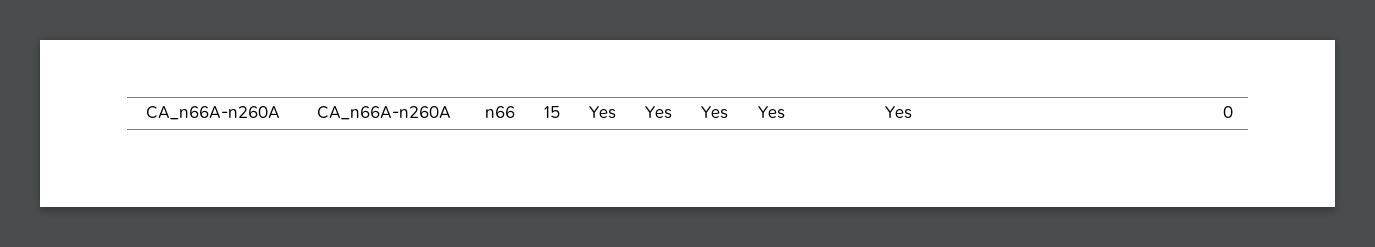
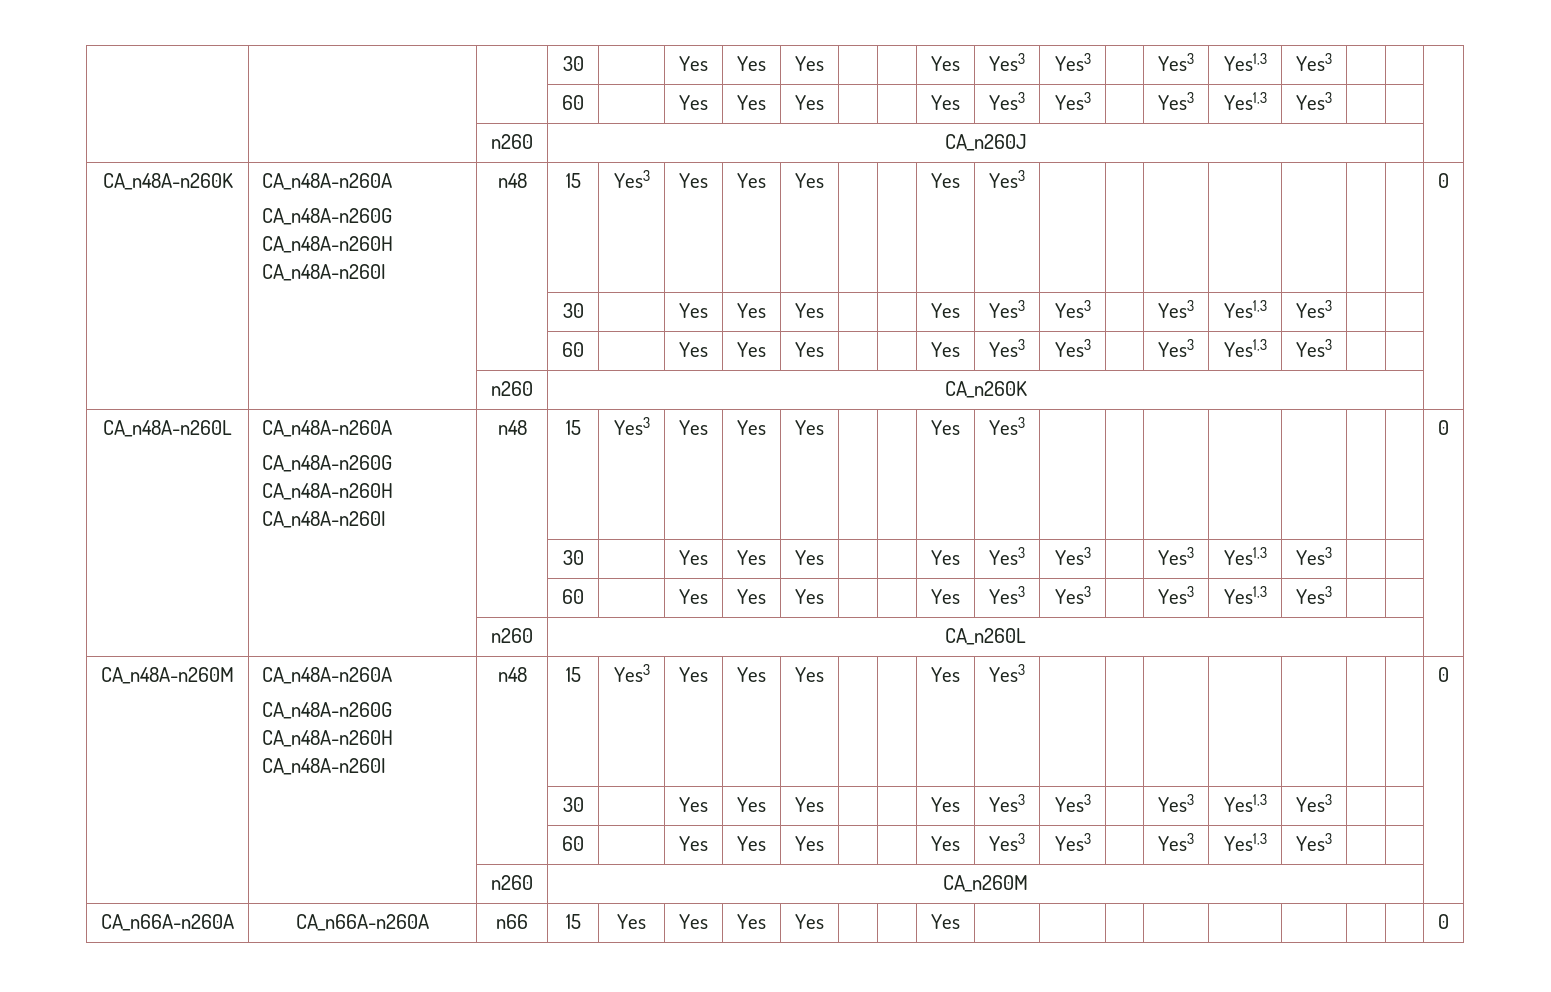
(146, 113) none -> [562,56,584,71] [679,56,708,71] [737,56,766,71] [795,56,824,71] [931,56,960,71] [989,53,1025,71] [1054,53,1091,71] [1158,53,1194,71] [1223,53,1267,71] [1296,53,1332,71] [562,95,584,110] [679,95,708,110] [737,95,766,110] [795,95,824,110] [931,95,960,110] [989,92,1025,110] [1054,92,1091,110] [1158,92,1194,110] [1223,92,1267,110] [1296,92,1332,110] [491,134,533,149] [944,134,1027,151] [102,173,233,190] [262,173,393,190] [262,208,393,225] [262,236,394,253] [262,264,387,281] [497,173,527,188] [565,173,581,188] [613,170,650,188] [679,173,708,188] [737,173,766,188] [795,173,824,188] [931,173,960,188] [989,170,1025,188] [1438,173,1449,188] [562,303,584,318] [679,303,708,318] [737,303,766,318] [795,303,824,318] [931,303,960,318] [989,300,1025,318] [1054,300,1091,318] [1158,300,1194,318] [1223,300,1267,318] [1296,300,1332,318] [562,342,584,357] [679,342,708,357] [737,342,766,357] [795,342,824,357] [931,342,960,357] [989,339,1025,357] [1054,339,1091,357] [1158,339,1194,357] [1223,339,1267,357] [1296,339,1332,357] [491,381,533,396] [944,381,1027,398] [103,420,232,437] [262,420,393,437] [262,455,393,472] [262,483,394,500] [262,511,387,528] [497,420,527,435] [565,420,581,435] [613,417,650,435] [679,420,708,435] [737,420,766,435] [795,420,824,435] [931,420,960,435] [989,417,1025,435] [1438,420,1449,435] [562,550,584,565] [679,550,708,565] [737,550,766,565] [795,550,824,565] [931,550,960,565] [989,547,1025,565] [1054,547,1091,565] [1158,547,1194,565] [1223,547,1267,565] [1296,547,1332,565] [562,589,584,604] [679,589,708,604] [737,589,766,604] [795,589,824,604] [931,589,960,604] [989,586,1025,604] [1054,586,1091,604] [1158,586,1194,604] [1223,586,1267,604] [1296,586,1332,604] [491,628,533,643] [945,628,1026,645] [101,667,234,684] [262,667,393,684] [262,702,393,719] [262,730,394,747] [262,758,387,775] [497,667,527,682] [565,667,581,682] [613,664,650,682] [679,667,708,682] [737,667,766,682] [795,667,824,682] [931,667,960,682] [989,664,1025,682] [1438,667,1449,682] [562,797,584,812] [679,797,708,812] [737,797,766,812] [795,797,824,812] [931,797,960,812] [989,794,1025,812] [1054,794,1091,812] [1158,794,1194,812] [1223,794,1267,812] [1296,794,1332,812] [562,836,584,851] [679,836,708,851] [737,836,766,851] [795,836,824,851] [931,836,960,851] [989,833,1025,851] [1054,833,1091,851] [1158,833,1194,851] [1223,833,1267,851] [1296,833,1332,851] [491,875,533,890] [943,875,1028,892] | | | 30 | | Yes | Yes | Yes | | | Yes | Yes3 | Yes3 | | Yes3 | Yes1,3 | Yes3 | | | // | | | 60 | | Yes | Yes | Yes | | | Yes | Yes3 | Yes3 | | Yes3 | Yes1,3 | Yes3 | | | // | | n260 | CA_n260J | // CA_n48A-n260K | CA_n48A-n260A // CA_n48A-n260G CA_n48A-n260H CA_n48A-n260I | n48 | 15 | Yes3 | Yes | Yes | Yes | | | Yes | Yes3 | | | | | | | | 0 // | | | 30 | | Yes | Yes | Yes | | | Yes | Yes3 | Yes3 | | Yes3 | Yes1,3 | Yes3 | | | // | | | 60 | | Yes | Yes | Yes | | | Yes | Yes3 | Yes3 | | Yes3 | Yes1,3 | Yes3 | | | // | | n260 | CA_n260K | // CA_n48A-n260L | CA_n48A-n260A // CA_n48A-n260G CA_n48A-n260H CA_n48A-n260I | n48 | 15 | Yes3 | Yes | Yes | Yes | | | Yes | Yes3 | | | | | | | | 0 // | | | 30 | | Yes | Yes | Yes | | | Yes | Yes3 | Yes3 | | Yes3 | Yes1,3 | Yes3 | | | // | | | 60 | | Yes | Yes | Yes | | | Yes | Yes3 | Yes3 | | Yes3 | Yes1,3 | Yes3 | | | // | | n260 | CA_n260L | // CA_n48A-n260M | CA_n48A-n260A // CA_n48A-n260G CA_n48A-n260H CA_n48A-n260I | n48 | 15 | Yes3 | Yes | Yes | Yes | | | Yes | Yes3 | | | | | | | | 0 // | | | 30 | | Yes | Yes | Yes | | | Yes | Yes3 | Yes3 | | Yes3 | Yes1,3 | Yes3 | | | // | | | 60 | | Yes | Yes | Yes | | | Yes | Yes3 | Yes3 | | Yes3 | Yes1,3 | Yes3 | | | // | | n260 | CA_n260M | //

